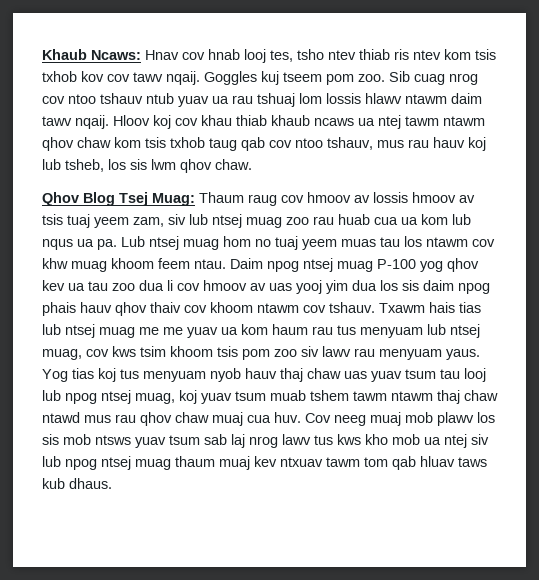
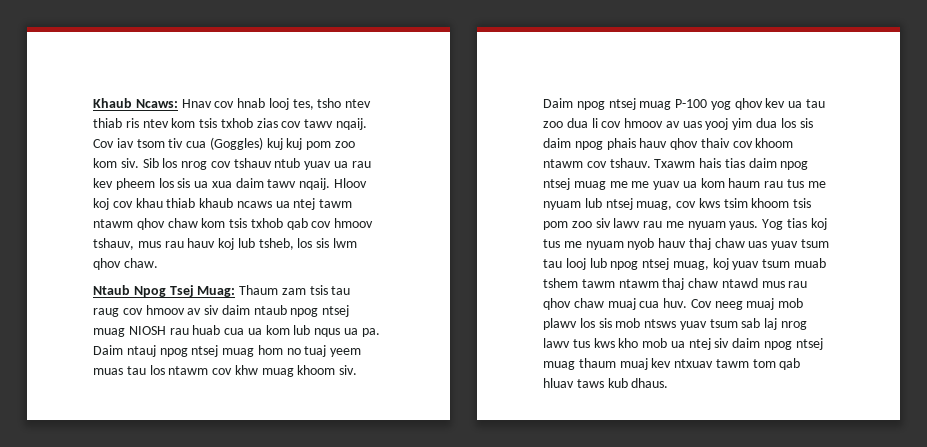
[81,71,104,82] kov -> [256,118,278,128] zias
[204,71,445,85] Goggles kuj tseem pom zoo. Sib cuag -> [93,137,356,150] [93,158,178,168] Cov iav tsom tiv cua (Goggles) kuj kuj pom zoo kom siv. Sib los
[68,94,96,104] ntoo -> (231, 164) none
[257,93,447,107] tshuaj lom lossis hlawv ntawm -> [93,178,232,190] kev pheem los sis ua xua
[209,138,237,151] taug -> (283, 223) none
[295,138,323,148] ntoo -> [334,218,374,228] hmoov
[42,192,115,206] Qhov Blog -> [93,285,166,297] Ntaub Npog
(244, 197) none -> [281,285,351,295] zam tsis tau
[373,192,475,203] [42,214,309,228] lossis hmoov av tsis tuaj yeem zam, siv lub ntsej muag zoo -> [204,305,350,317] [93,326,166,337] siv daim ntaub npog ntsej muag NIOSH
[121,236,145,247] Lub -> [93,345,188,357] Daim ntauj npog
[158,258,226,269] feem ntau. -> [339,365,358,375] siv.
[42,324,61,335] lub -> [748,158,809,170] daim npog
[360,327,423,338] menyuam -> [807,181,826,188] [543,201,581,210] me nyuam
[379,349,442,360] menyuam -> [665,221,726,230] me nyuam
[143,371,206,382] menyuam -> [563,241,624,250] me nyuam
[42,456,61,467] lub -> [732,338,761,348] daim

